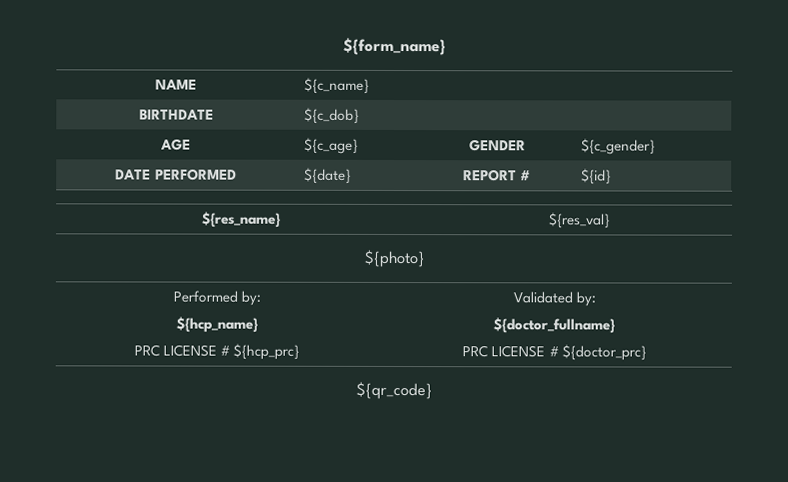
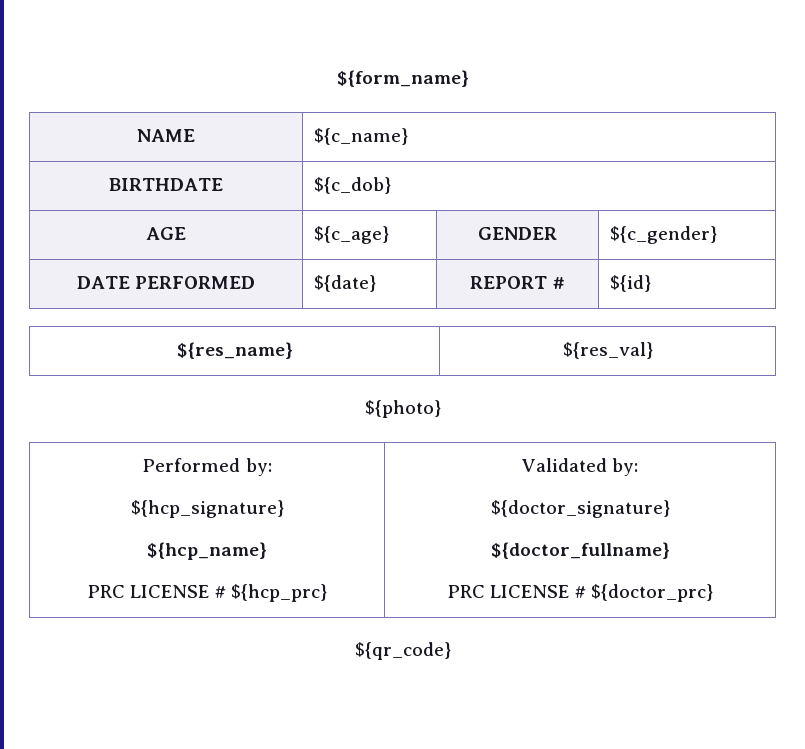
(262, 298) none -> [130,500,284,518] // ${hcp_signature}
(597, 299) none -> [490,500,670,518] // ${doctor_signature}

